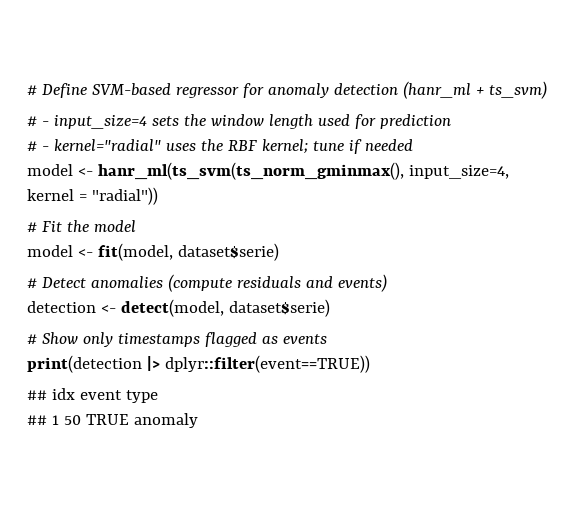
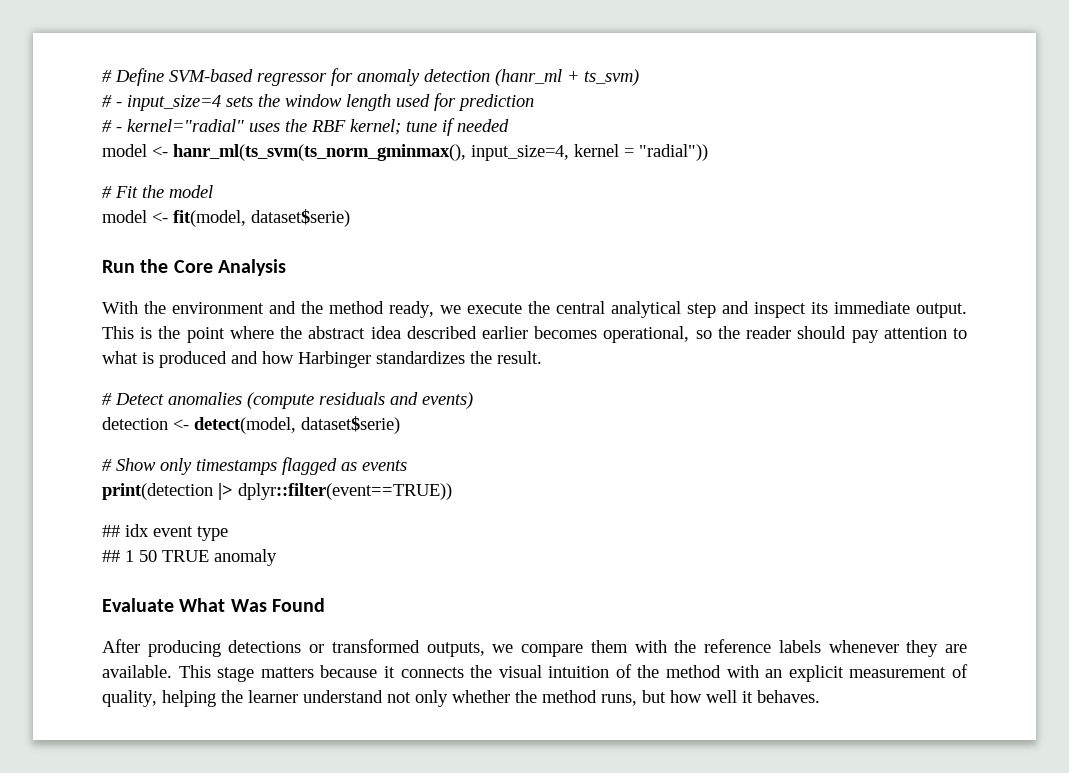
(279, 252) none -> [102,259,286,276] [102,301,967,318] [102,326,967,343] [102,351,542,368] // Run the Core Analysis // With the environment and the method ready, we execute the central analytical step and inspect its immediate output. This is the point where the abstract idea described earlier becomes operational, so the reader should pay attention to what is produced and how Harbinger standardizes the result.
(198, 420) none -> [102,598,325,612] [102,639,968,657] [102,664,969,682] [102,690,820,707] // Evaluate What Was Found // After producing detections or transformed outputs, we compare them with the reference labels whenever they are available. This stage matters because it connects the visual intuition of the method with an explicit measurement of quality, helping the learner understand not only whether the method runs, but how well it behaves.

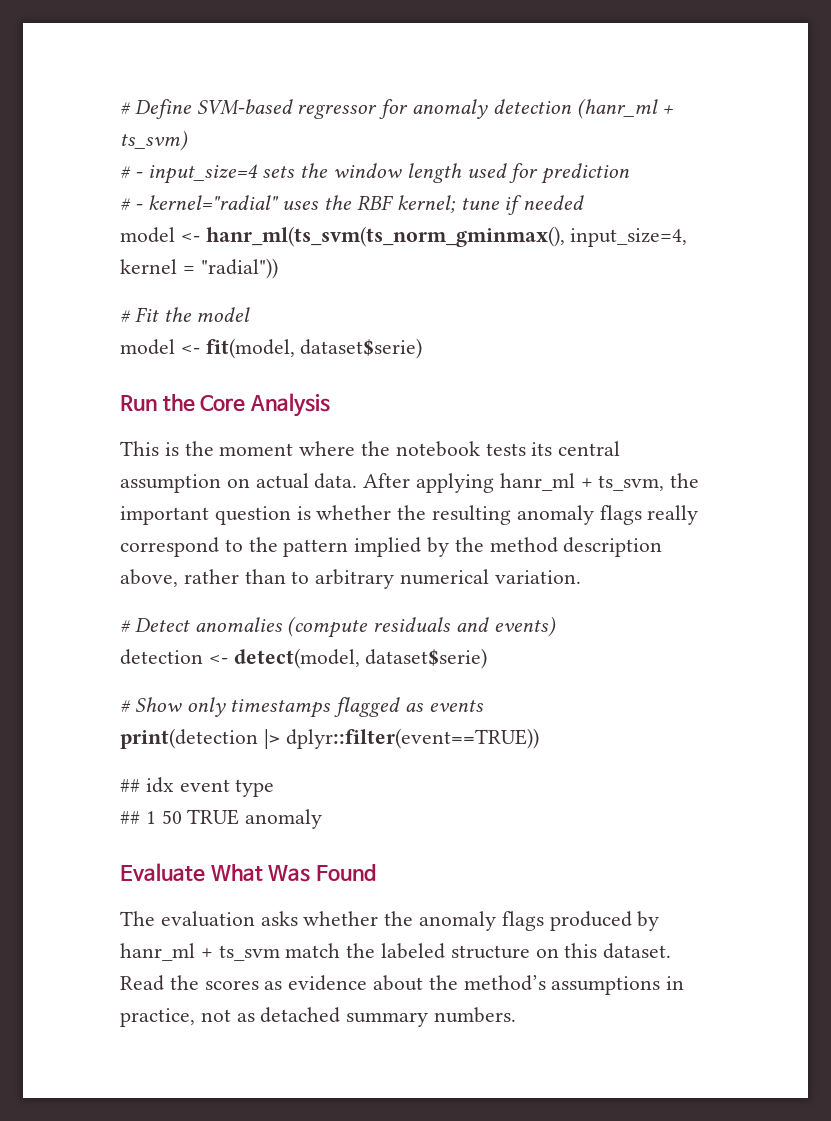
[102,301,967,318] With the environment and the method ready, we execute the central analytical step and inspect its immediate output. -> (330, 405) none
[186,327,225,343] point -> [219,443,294,456] moment
[308,326,967,343] [102,351,542,368] abstract idea described earlier becomes operational, so the reader should pay attention to what is produced and how Harbinger standardizes the result. -> [395,441,621,457] [120,473,700,493] [120,505,699,525] [120,537,663,557] [120,569,581,589] notebook tests its central assumption on actual data. After applying hanr_ml + ts_svm, the important question is whether the resulting anomaly flags really correspond to the pattern implied by the method description above, rather than to arbitrary numerical variation.
[102,639,968,657] [102,664,969,682] [102,690,820,707] After producing detections or transformed outputs, we compare them with the reference labels whenever they are available. This stage matters because it connects the visual intuition of the method with an explicit measurement of quality, helping the learner understand not only whether the method runs, but how well it behaves. -> [120,911,660,931] [120,943,672,961] [120,975,685,995] [120,1007,517,1027] The evaluation asks whether the anomaly flags produced by hanr_ml + ts_svm match the labeled structure on this dataset. Read the scores as evidence about the method’s assumptions in practice, not as detached summary numbers.

